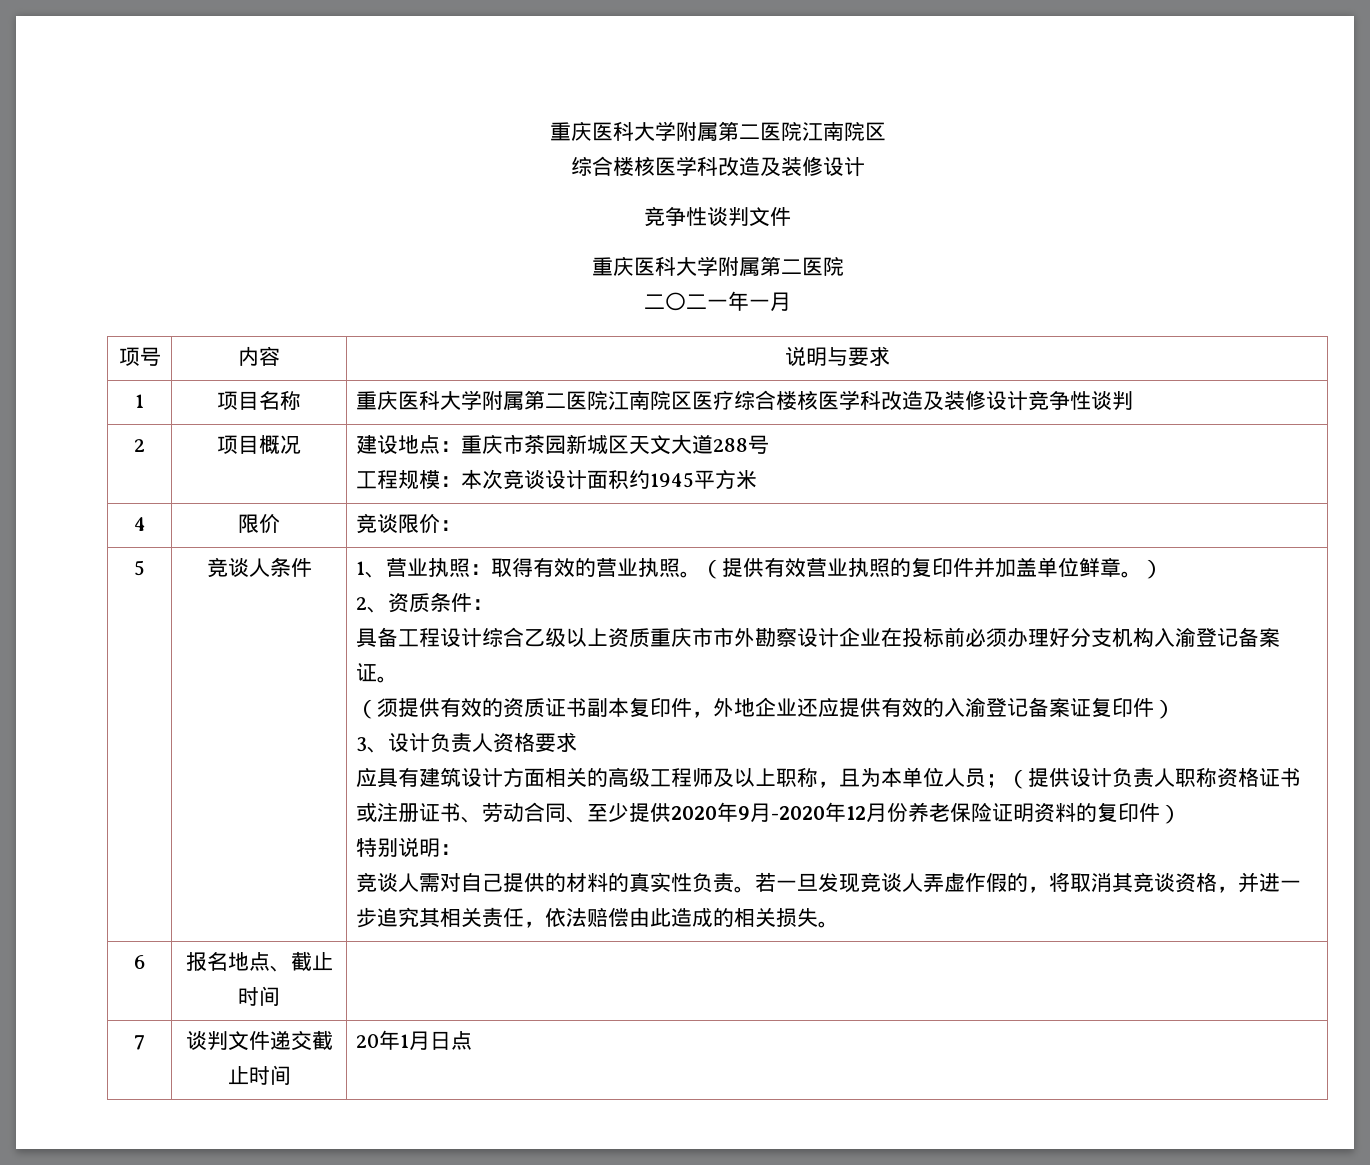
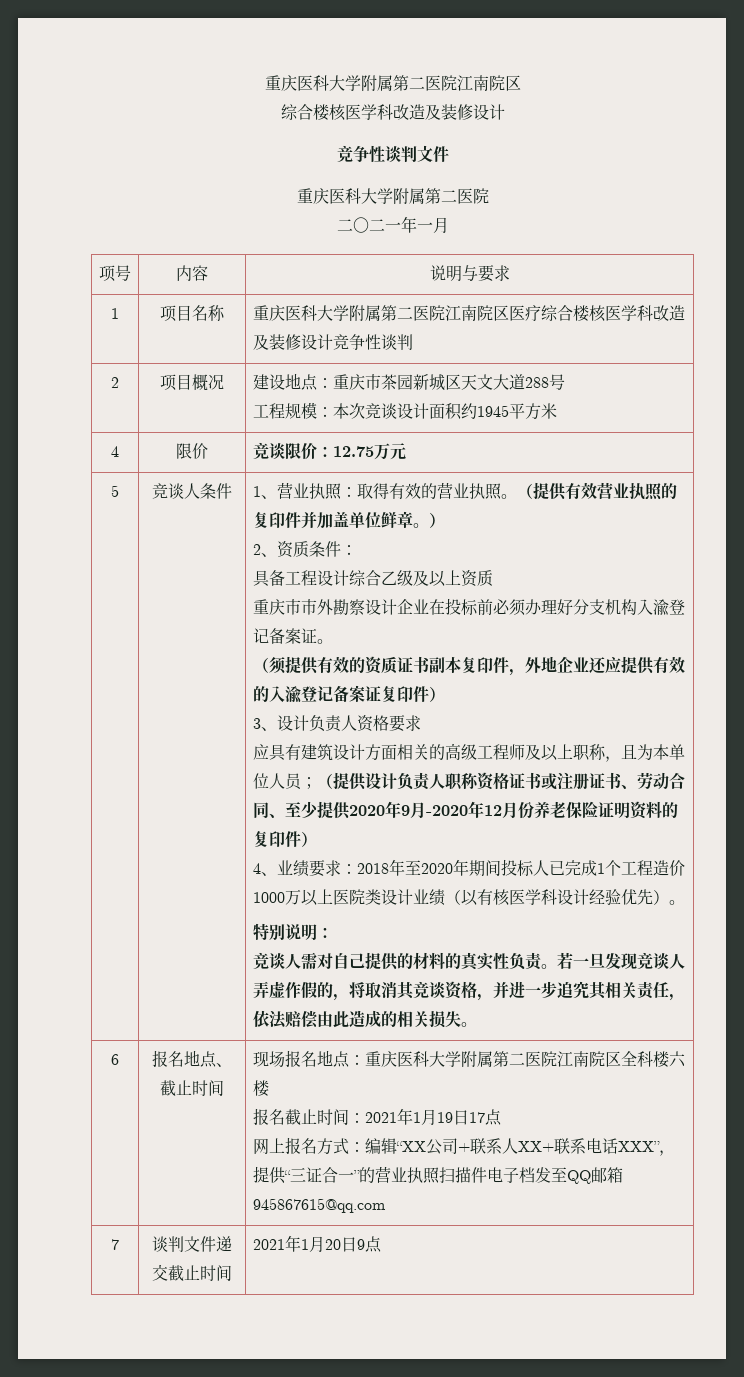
(462, 525) none -> [332,443,406,460] 12.75万元
(567, 637) none -> [412,570,429,586] 及
(651, 638) none -> (493, 578) //
(1182, 814) none -> [252,859,685,877] [252,889,685,906] // 4、业绩要求：2018年至2020年期间投标人已完成1个工程造价1000万以上医院类设计业绩（以有核医学科设计经验优先）。
(280, 996) none -> [252,1050,686,1068] [252,1080,269,1097] [252,1108,502,1126] [252,1137,675,1156] [252,1166,623,1184] [252,1198,386,1213] 现场报名地点：重庆医科大学附属第二医院江南院区全科楼六楼 // 报名截止时间：2021年1月19日17点 // 网上报名方式：编辑“XX公司+联系人XX+联系电话XXX”，提供“三证合一”的营业执照扫描件电子档发至QQ邮箱945867615@qq.com
[356,1030,452,1050] 20年1月日 -> [252,1235,365,1252] 2021年1月20日9

